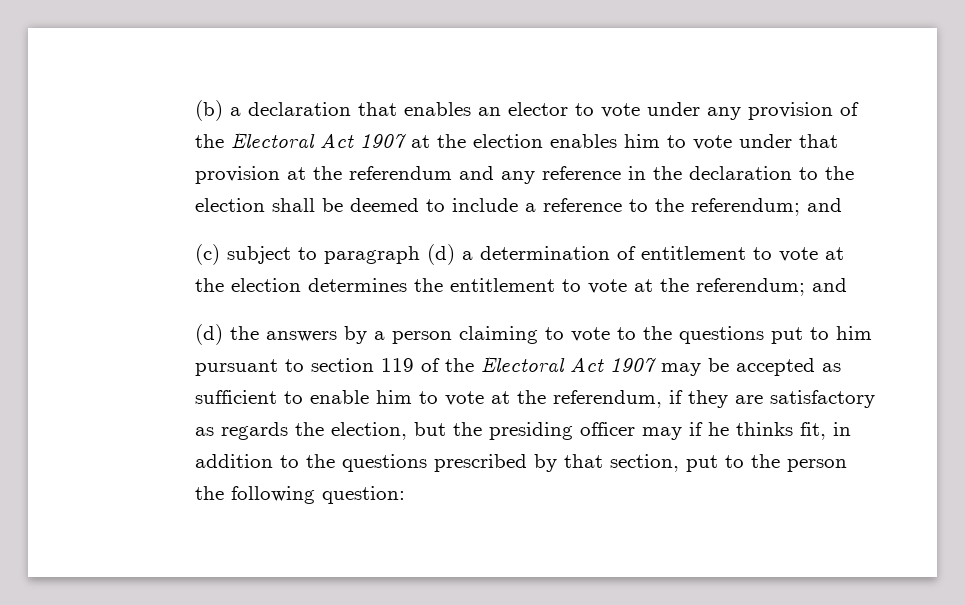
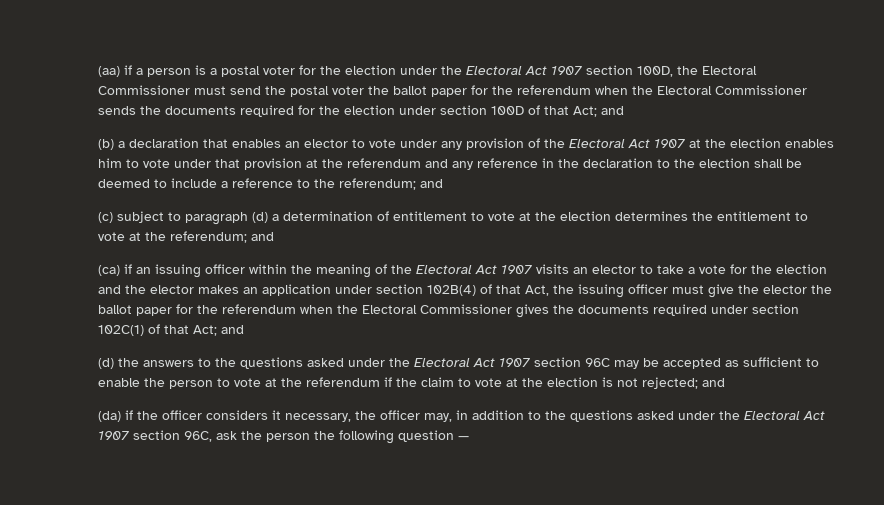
(195, 110) none -> [97,65,757,77] [97,85,807,97] [97,105,624,117] (aa) if a person is a postal voter for the election under the Electoral Act 1907 section 100D, the Electoral Commissioner must send the postal voter the ballot paper for the referendum when the Electoral Commissioner sends the documents required for the election under section 100D of that Act; and //
[195,324,873,345] [195,356,658,376] (d) the answers by a person claiming to vote to the questions put to him pursuant to section 119 of the Electoral Act 1907 -> [97,264,827,278] [97,284,832,298] [97,304,799,318] [97,324,244,336] [97,357,610,369] (ca) if an issuing officer within the meaning of the Electoral Act 1907 visits an elector to take a vote for the election and the elector makes an application under section 102B(4) of that Act, the issuing officer must give the elector the ballot paper for the referendum when the Electoral Commissioner gives the documents required under section 102C(1) of that Act; and // (d) the answers to the questions asked under the Electoral Act 1907 section 96C
[376,390,876,408] [195,422,827,440] him to vote at the referendum, if they are satisfactory as regards the election, but the presiding officer may if he thinks fit, -> [143,377,725,389] [97,410,452,422] the person to vote at the referendum if the claim to vote at the election is not rejected; and // (da) if the officer considers it necessary, the officer may,
[434,454,745,472] prescribed by that section, put to -> [636,411,825,420] [97,430,237,442] asked under the Electoral Act 1907 section 96C, ask
[322,486,406,504] question: -> [397,430,469,442] question —

